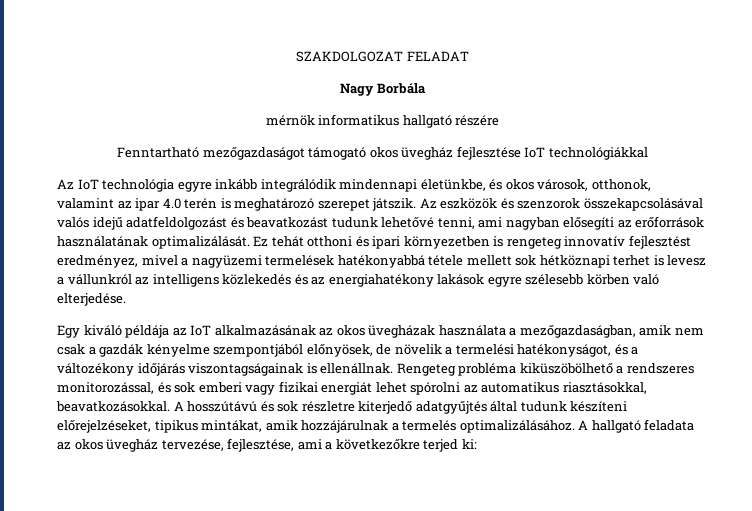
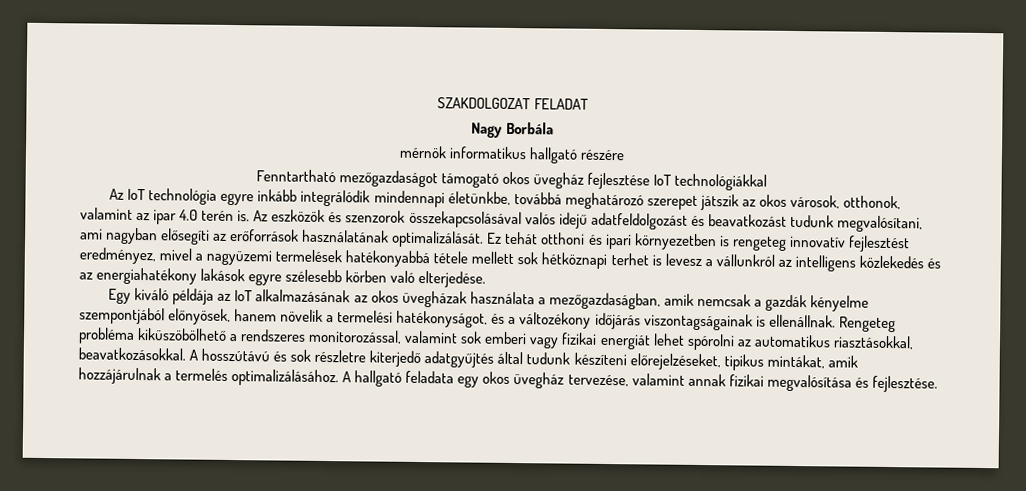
[489,179,503,190] és -> [513,192,756,211] továbbá meghatározó szerepet játszik az
[220,198,417,211] is meghatározó szerepet játszik. -> [237,210,251,222] is.
[381,217,475,229] lehetővé tenni, -> [836,215,923,233] megvalósítani,
[674,328,704,336] [57,344,85,355] nem csak -> [696,293,751,307] nemcsak
[376,344,392,355] de -> [234,309,278,322] hanem
[157,382,171,393] és -> [404,330,459,344] valamint
[57,442,71,450] az -> [457,375,480,388] egy
[227,438,477,452] fejlesztése, ami a következőkre terjed ki: -> [631,373,938,393] valamint annak fizikai megvalósítása és fejlesztése.

